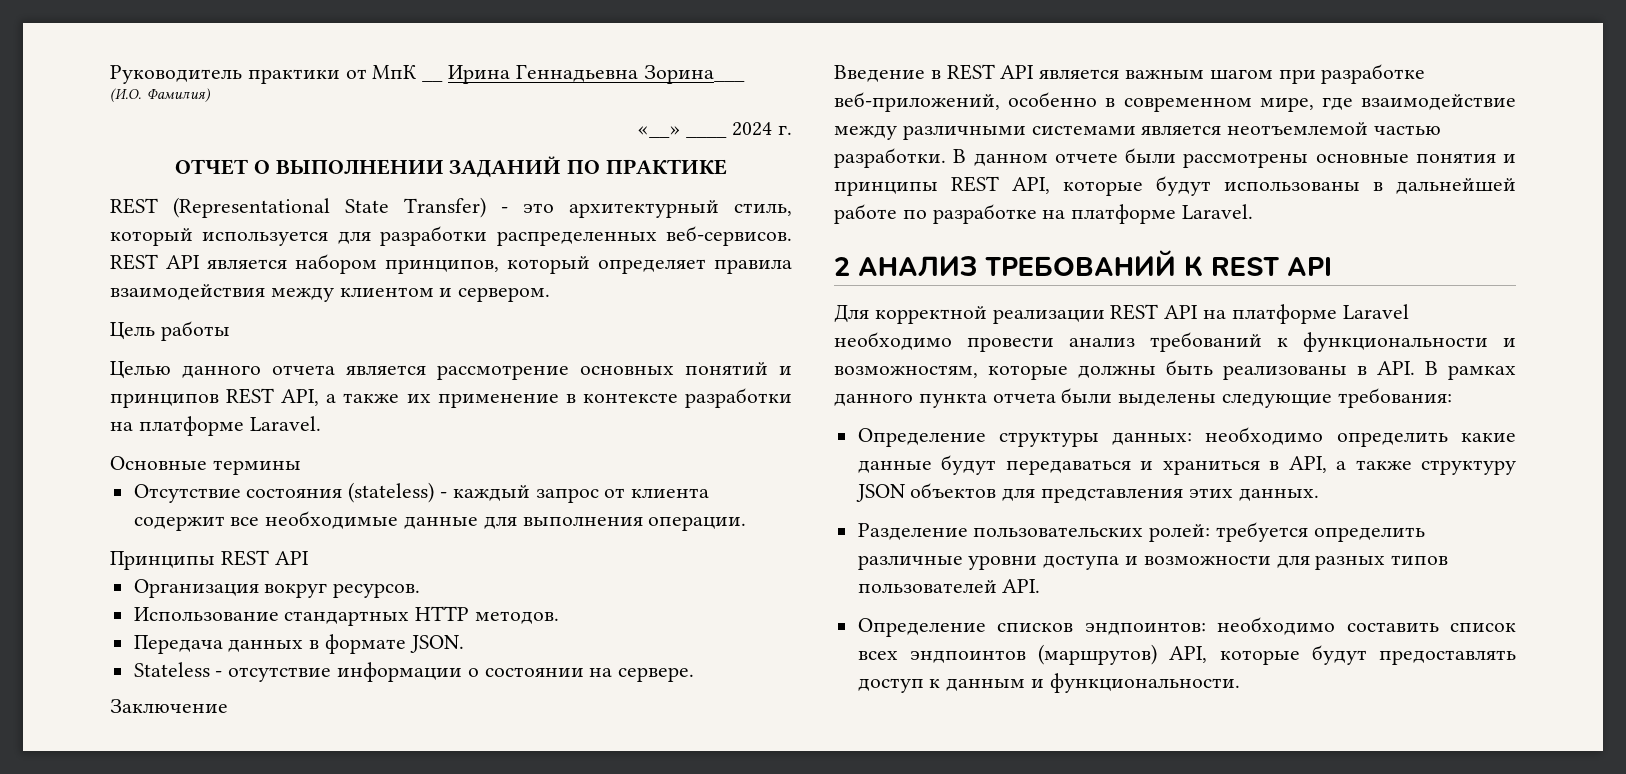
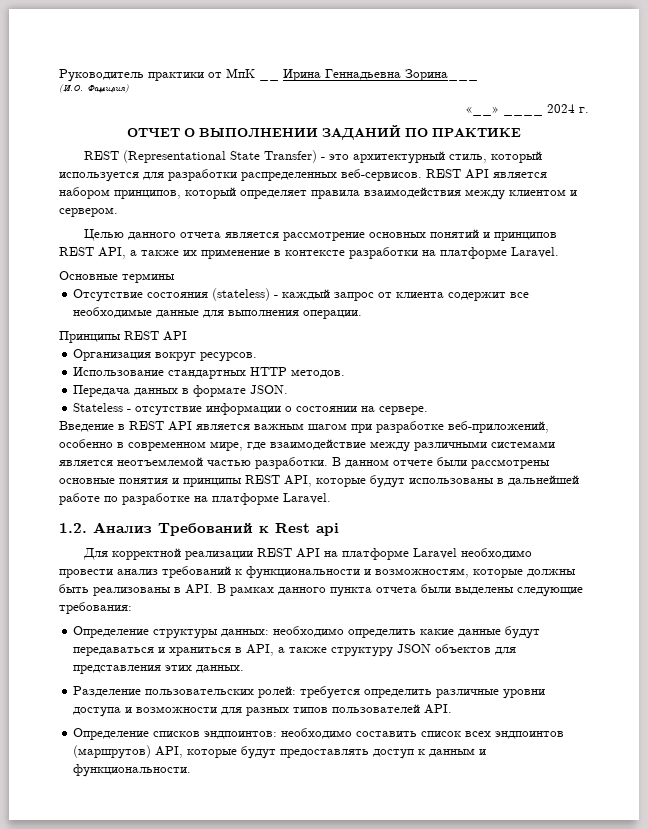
[110,321,230,341] // Цель работы -> (118, 212) none
[110,699,228,713] // Заключение -> (429, 410) none
[834,250,1332,278] 2 АНАЛИЗ ТРЕБОВАНИЙ К REST API -> [59,522,339,536] 1.2. Анализ Требований к Rest api

